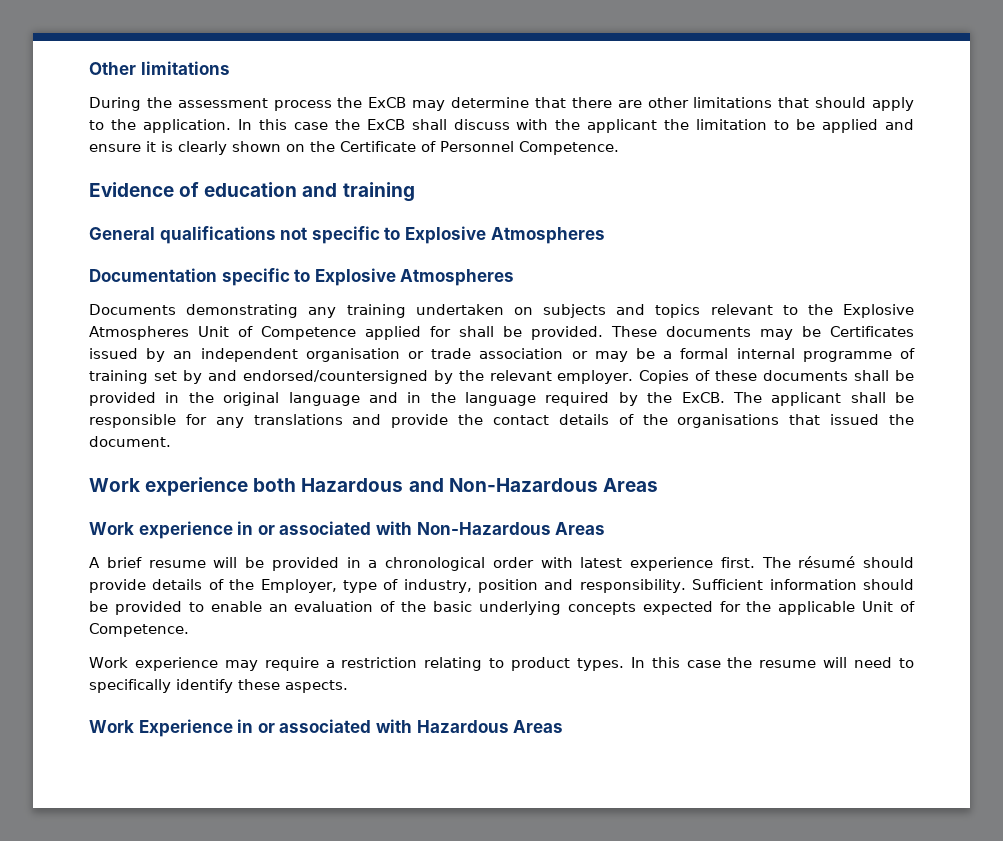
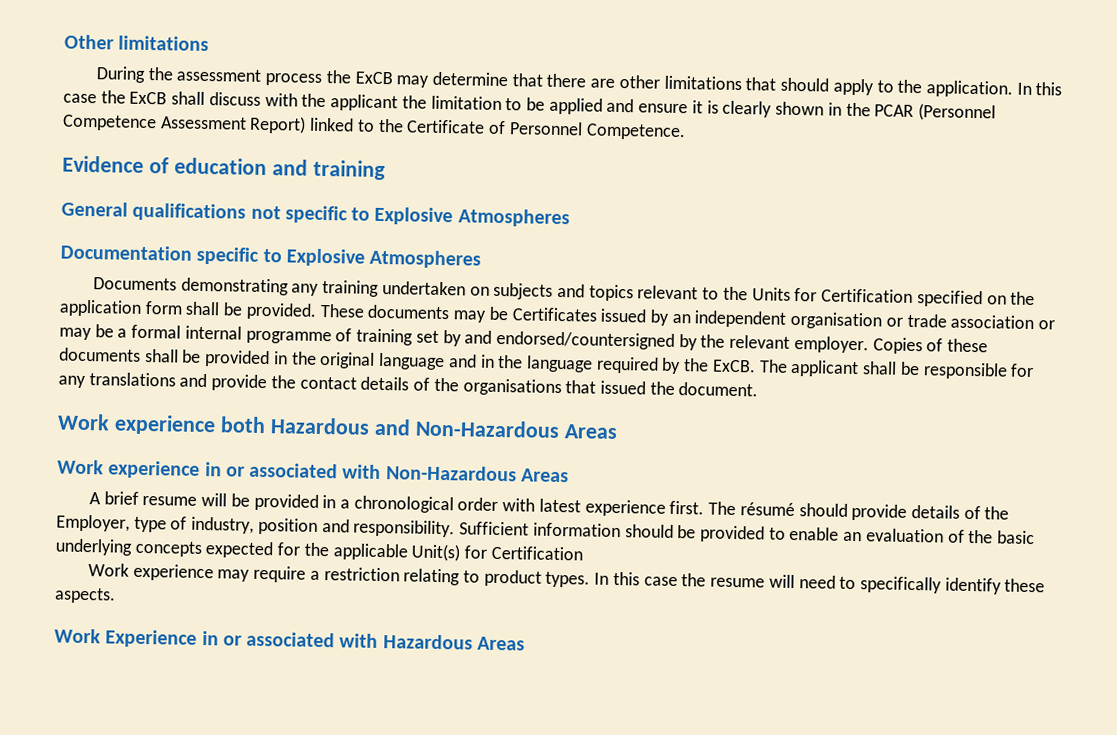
[286,144,305,152] on -> [827,102,996,122] [62,114,375,134] in the PCAR (Personnel Competence Assessment Report) linked to
[842,304,914,318] [89,326,451,340] Explosive Atmospheres Unit of Competence applied for -> [751,287,1036,308] [59,299,183,317] Units for Certification specified on the application form
[862,601,915,612] [89,623,189,637] Unit of Competence. -> [411,543,583,562] Unit(s) for Certification

